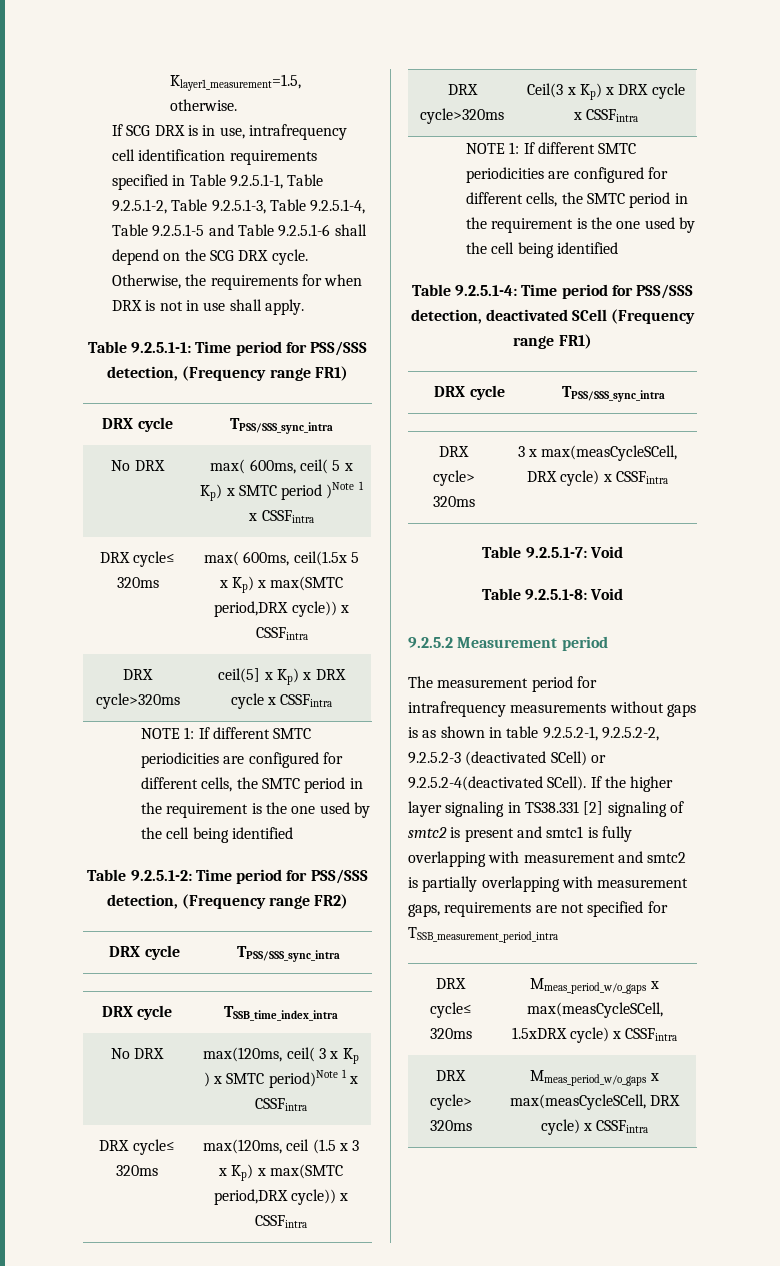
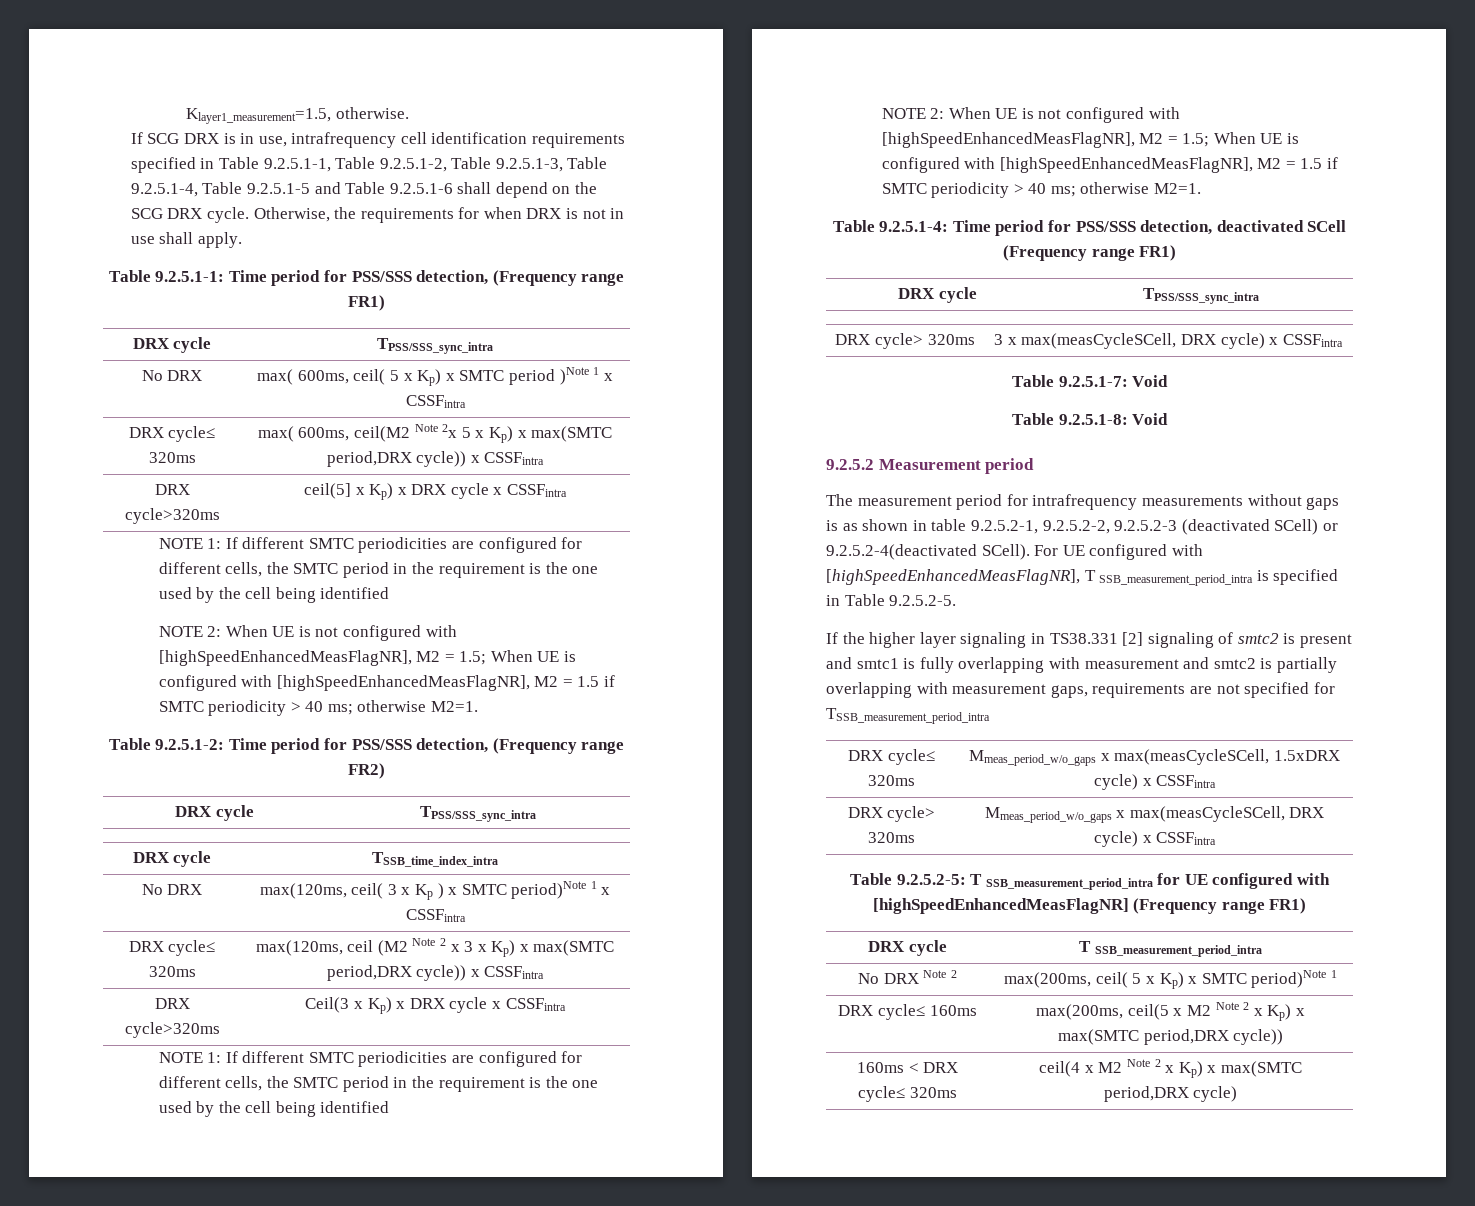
[293,551,347,566] ceil(1.5x -> [354,424,458,442] ceil(M2 Note 2x
(294, 833) none -> [158,625,457,641] [158,650,577,666] [158,675,616,691] [158,700,479,716] // NOTE 2: When UE is not configured with [highSpeedEnhancedMeasFlagNR], M2 = 1.5; When UE is configured with [highSpeedEnhancedMeasFlagNR], M2 = 1.5 if SMTC periodicity > 40 ms; otherwise M2=1.
[312,1139,336,1154] (1.5 -> [377,938,446,956] (M2 Note 2
(619, 248) none -> [881,107,1180,123] [881,132,1300,148] [881,157,1339,173] [881,182,1202,198] // NOTE 2: When UE is not configured with [highSpeedEnhancedMeasFlagNR], M2 = 1.5; When UE is configured with [highSpeedEnhancedMeasFlagNR], M2 = 1.5 if SMTC periodicity > 40 ms; otherwise M2=1.
(587, 783) none -> [1034,544,1203,560] [826,569,1339,586] [826,594,957,606] For UE configured with [highSpeedEnhancedMeasFlagNR], T SSB_measurement_period_intra is specified in Table 9.2.5.2-5. //
(649, 1126) none -> [849,873,1331,890] [872,898,1307,914] [868,940,947,956] [1079,941,1262,957] [858,970,957,984] [1004,970,1337,989] [838,1004,977,1020] [1036,1002,1305,1021] [1057,1029,1284,1045] [856,1062,959,1073] [858,1086,957,1102] [1039,1059,1302,1078] [1103,1086,1238,1102] // Table 9.2.5.2-5: T SSB_measurement_period_intra for UE configured with [highSpeedEnhancedMeasFlagNR] (Frequency range FR1) // DRX cycle | T SSB_measurement_period_intra // No DRX Note 2 | max(200ms, ceil( 5 x Kp) x SMTC period)Note 1 // DRX cycle≤ 160ms | max(200ms, ceil(5 x M2 Note 2 x Kp) x max(SMTC period,DRX cycle)) // 160ms < DRX cycle≤ 320ms | ceil(4 x M2 Note 2 x Kp) x max(SMTC period,DRX cycle)

